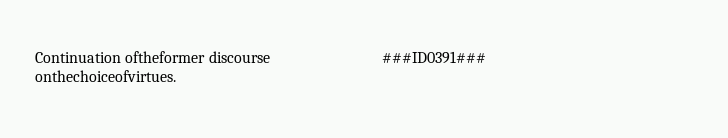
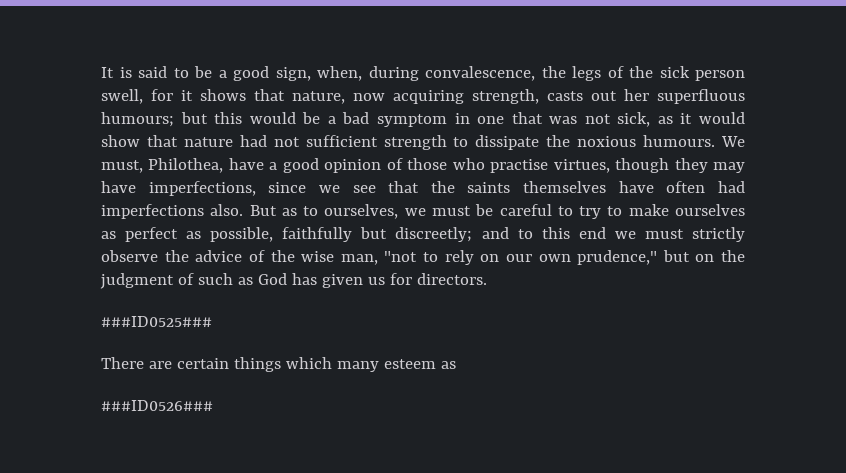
[35,51,270,63] [35,70,176,82] [382,51,486,64] Continuation oftheformer discourse onthechoiceofvirtues. // ###ID0391### -> [101,66,745,81] [101,89,745,104] [101,112,745,127] [101,135,745,150] [101,158,745,173] [101,181,745,196] [101,204,745,219] [101,227,746,242] [101,250,745,265] [100,273,487,289] [101,316,212,327] [101,357,456,372] [101,400,213,411] It is said to be a good sign, when, during convalescence, the legs of the sick person swell, for it shows that nature, now acquiring strength, casts out her superfluous humours; but this would be a bad symptom in one that was not sick, as it would show that nature had not sufficient strength to dissipate the noxious humours. We must, Philothea, have a good opinion of those who practise virtues, though they may have imperfections, since we see that the saints themselves have often had imperfections also. But as to ourselves, we must be careful to try to make ourselves as perfect as possible, faithfully but discreetly; and to this end we must strictly observe the advice of the wise man, "not to rely on our own prudence," but on the judgment of such as God has given us for directors. // ###ID0525### // There are certain things which many esteem as // ###ID0526###

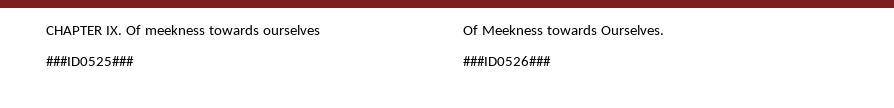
[101,66,745,81] [101,89,745,104] [101,112,745,127] [101,135,745,150] [101,158,745,173] [101,181,745,196] [101,204,745,219] [101,227,746,242] [101,250,745,265] [100,273,487,289] [101,316,212,327] [101,357,456,372] It is said to be a good sign, when, during convalescence, the legs of the sick person swell, for it shows that nature, now acquiring strength, casts out her superfluous humours; but this would be a bad symptom in one that was not sick, as it would show that nature had not sufficient strength to dissipate the noxious humours. We must, Philothea, have a good opinion of those who practise virtues, though they may have imperfections, since we see that the saints themselves have often had imperfections also. But as to ourselves, we must be careful to try to make ourselves as perfect as possible, faithfully but discreetly; and to this end we must strictly observe the advice of the wise man, "not to rely on our own prudence," but on the judgment of such as God has given us for directors. // ###ID0525### // There are certain things which many esteem as -> [46,25,320,35] [46,56,134,66] [463,25,664,35] CHAPTER IX. Of meekness towards ourselves // ###ID0525### // Of Meekness towards Ourselves.

